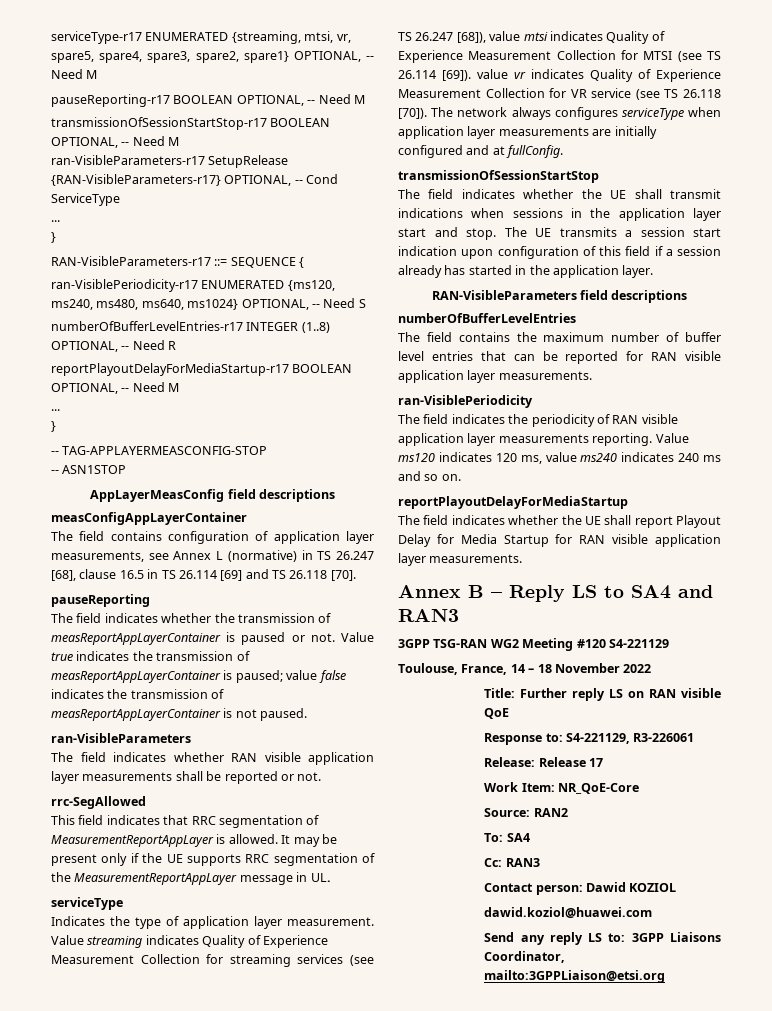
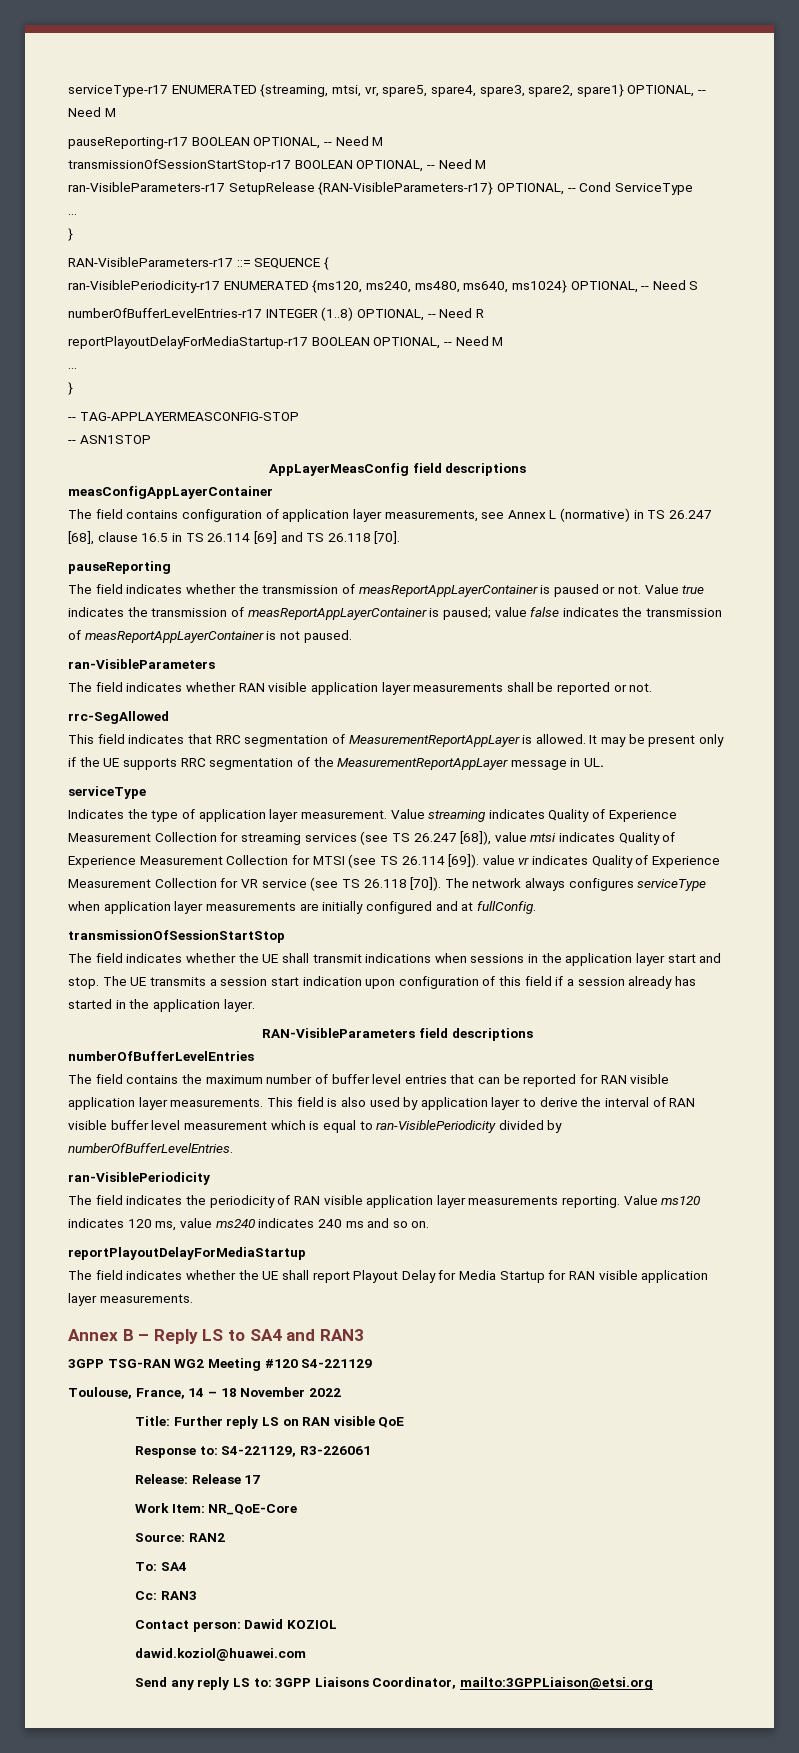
(592, 375) none -> [266,1097,696,1110] [68,1120,563,1133] [68,1143,233,1153] This field is also used by application layer to derive the interval of RAN visible buffer level measurement which is equal to ran-VisiblePeriodicity divided by numberOfBufferLevelEntries.

